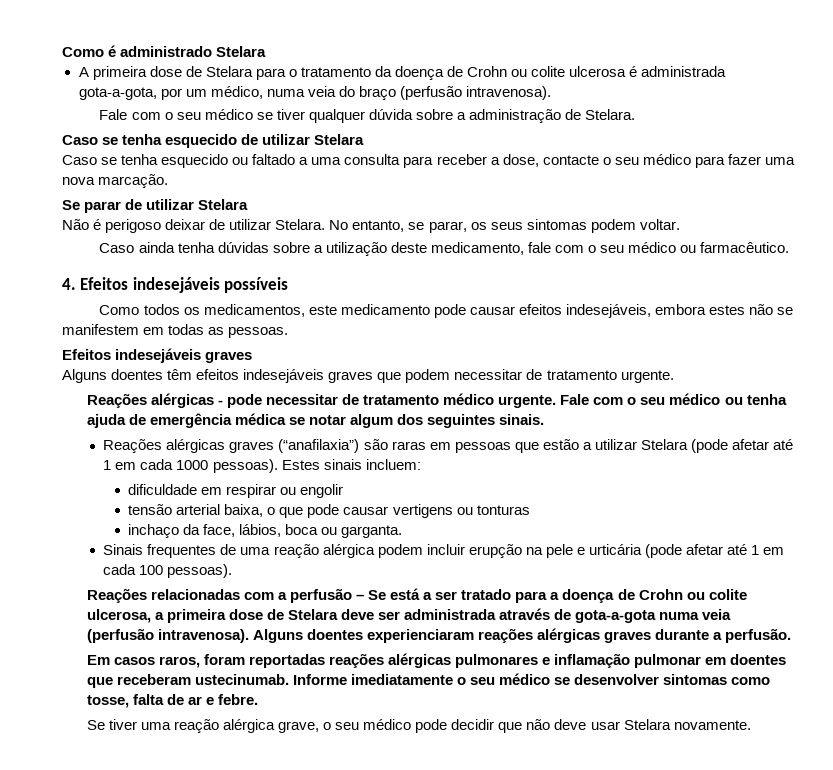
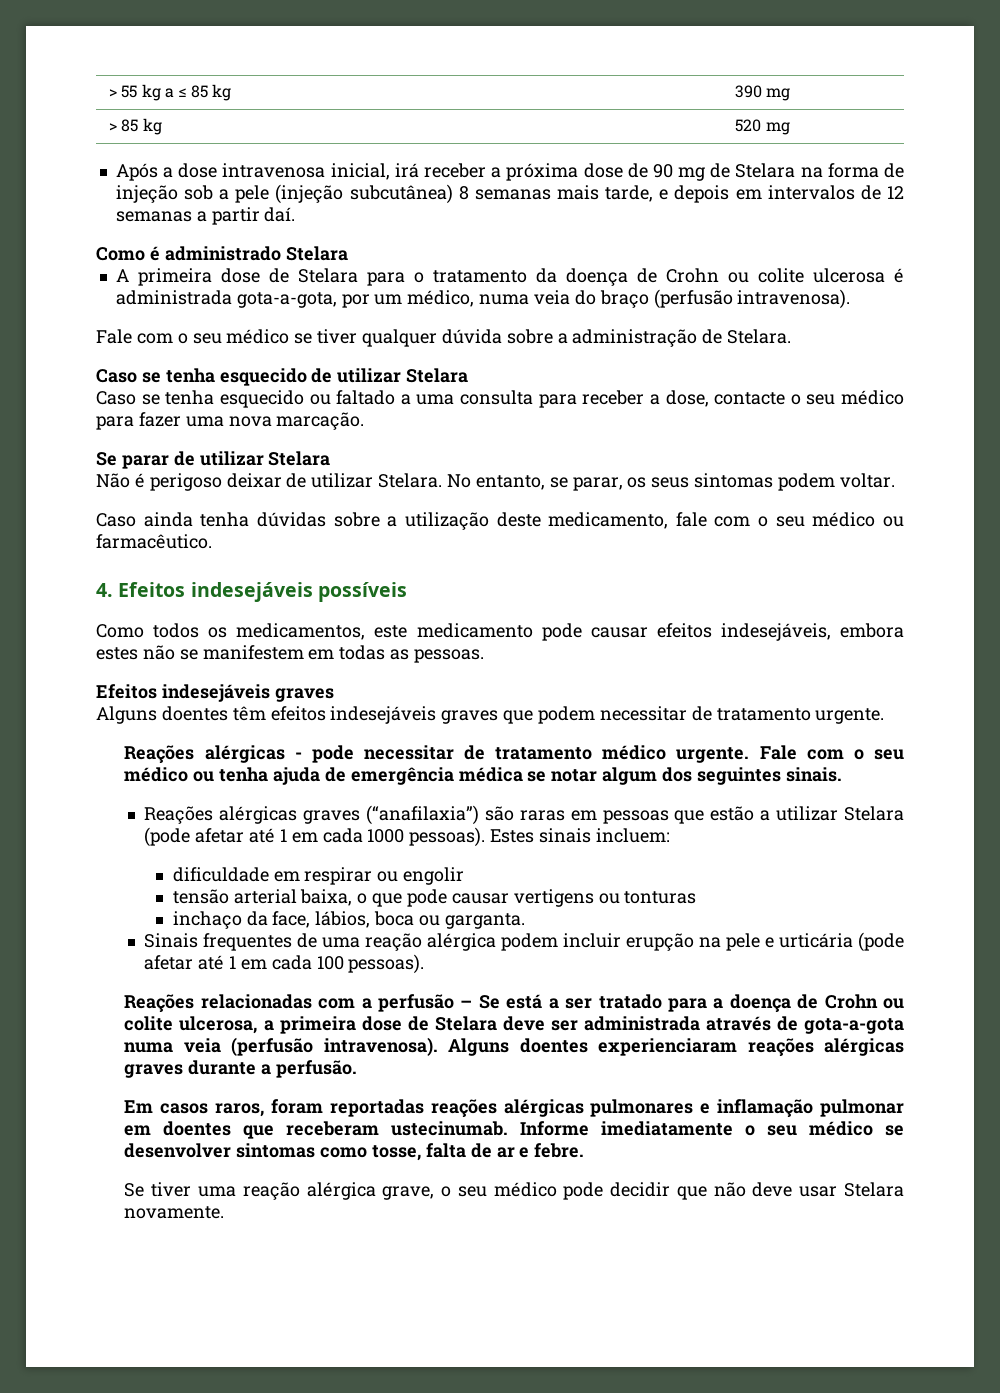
(62, 52) none -> [109,84,232,101] [734,85,791,101] [109,118,162,135] [735,119,790,135] [115,163,905,181] [115,184,904,204] [115,207,296,225] > 55 kg a ≤ 85 kg | 390 mg // > 85 kg | 520 mg // Após a dose intravenosa inicial, irá receber a próxima dose de 90 mg de Stelara na forma de injeção sob a pele (injeção subcutânea) 8 semanas mais tarde, e depois em intervalos de 12 semanas a partir daí. //

